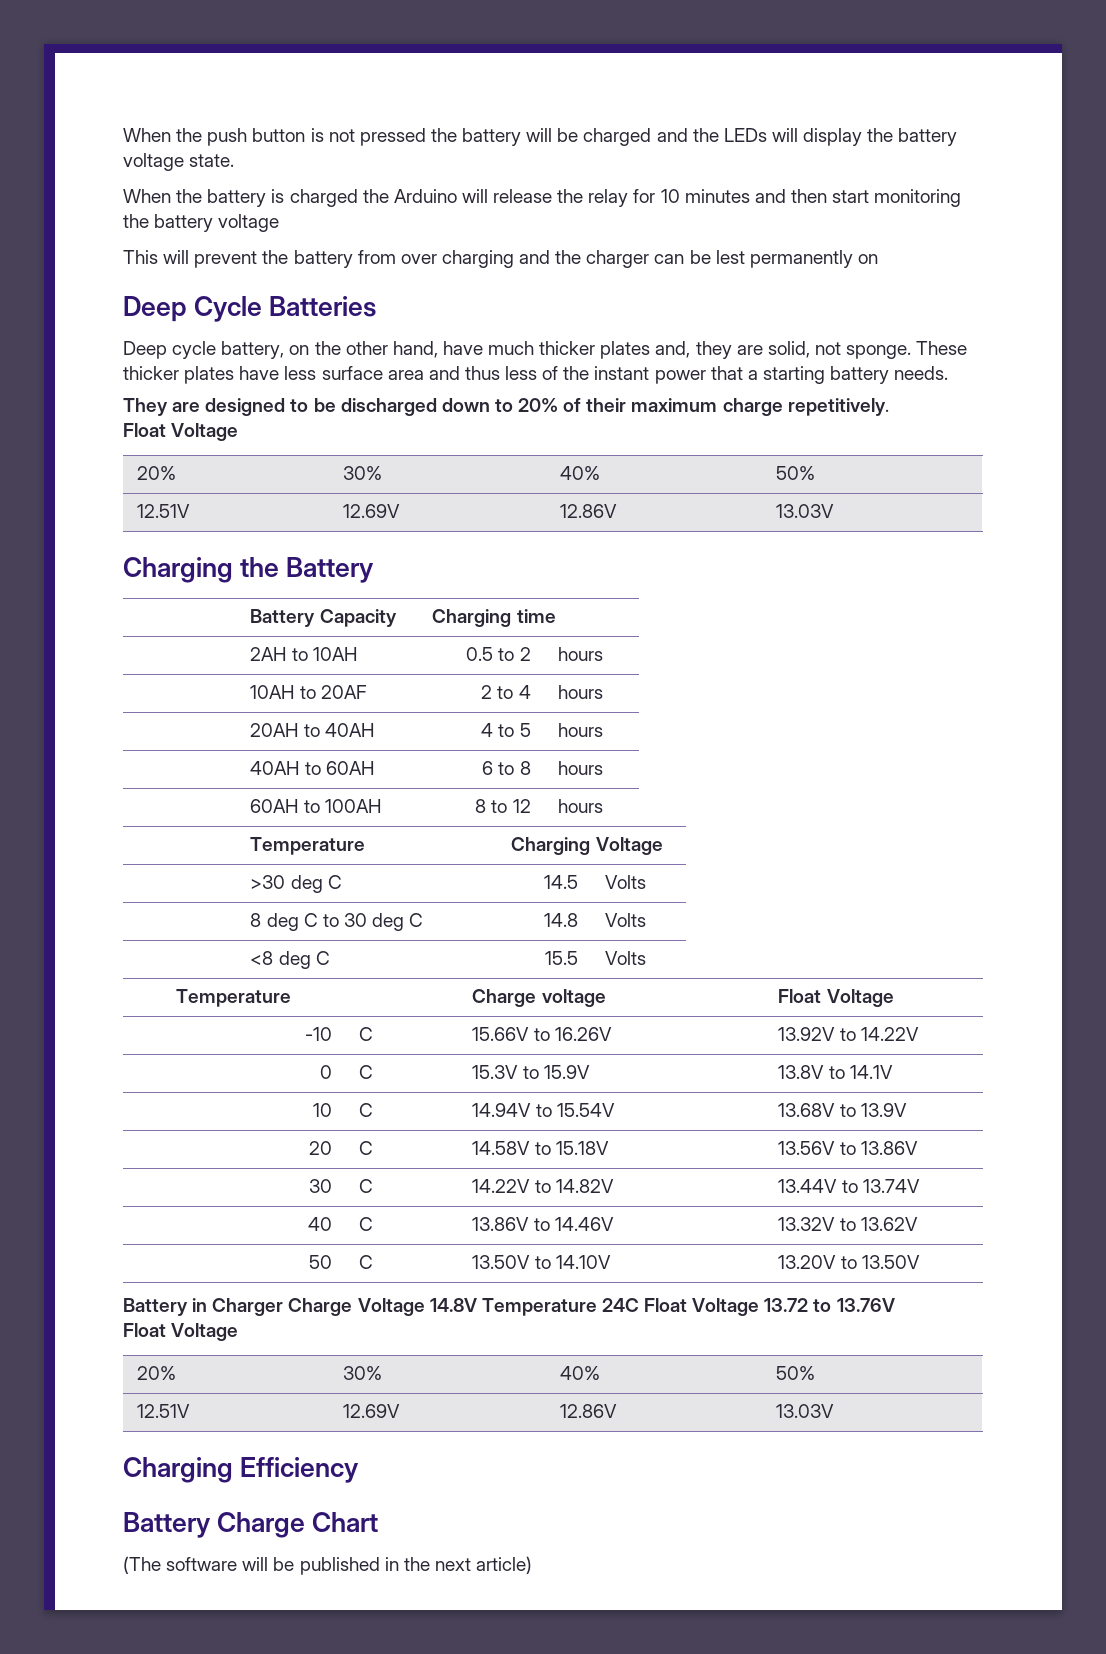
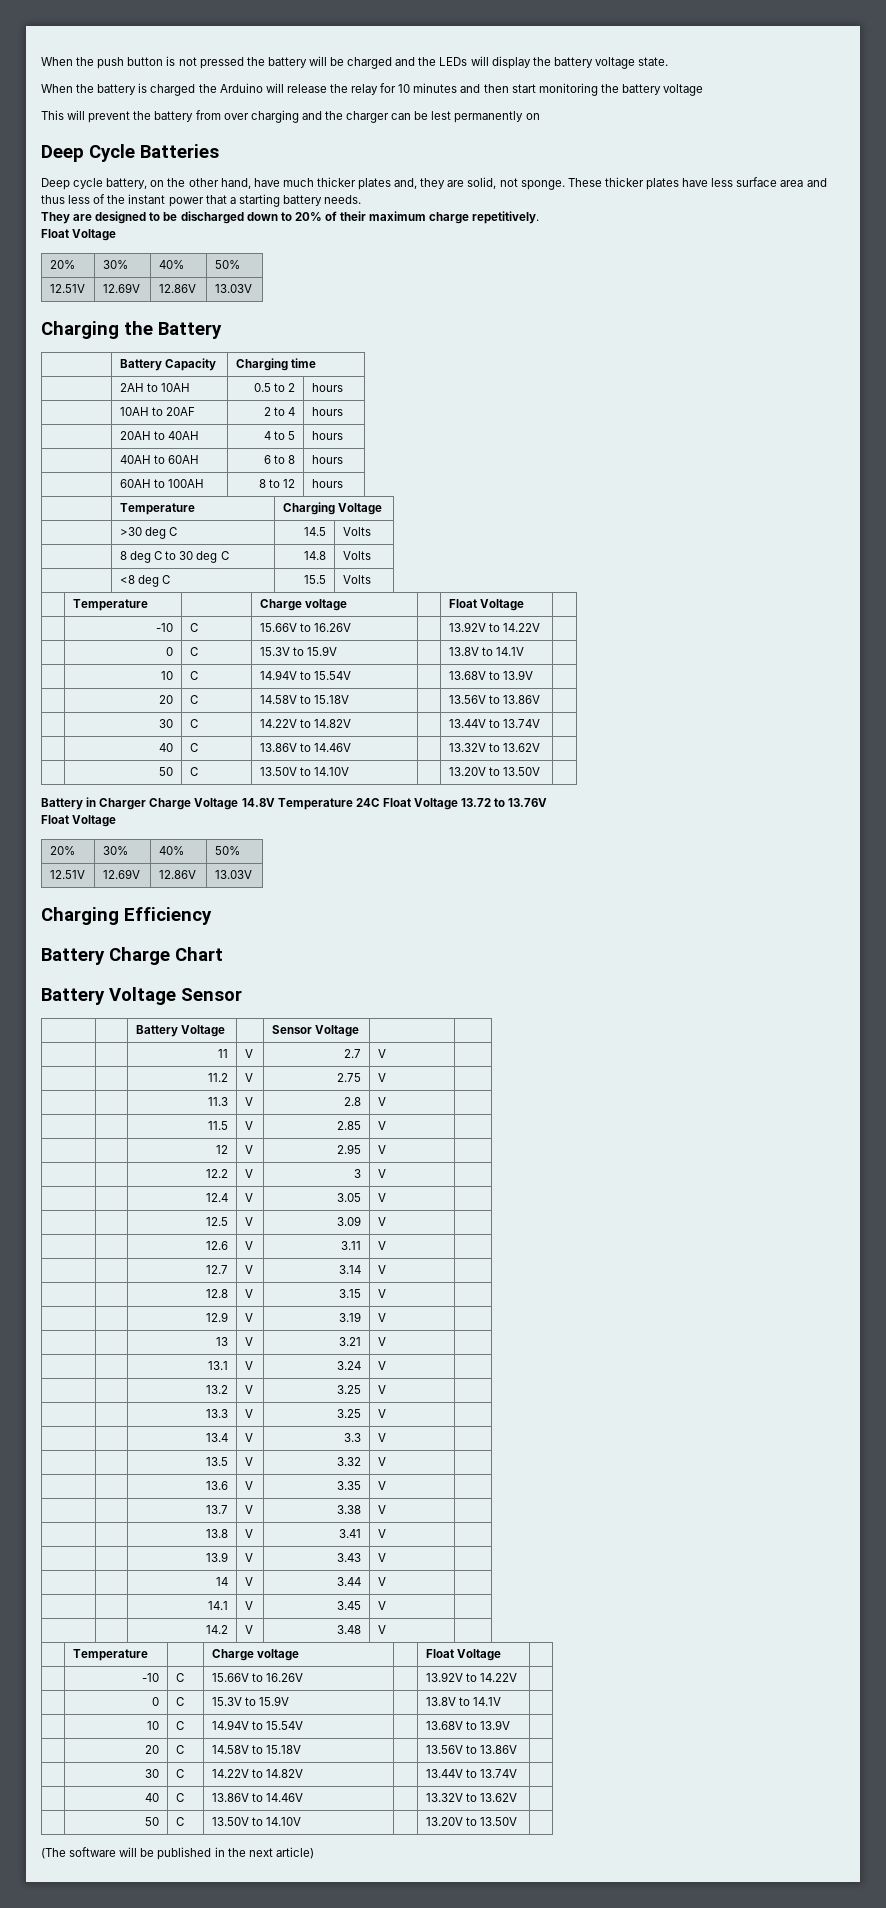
(379, 1522) none -> [41,987,242,1005] [135,1025,226,1037] [271,1025,360,1037] [218,1049,229,1058] [244,1049,253,1058] [344,1049,362,1058] [377,1049,386,1058] [208,1073,229,1082] [244,1073,253,1082] [337,1073,362,1082] [377,1073,386,1082] [208,1097,229,1106] [244,1097,253,1106] [344,1097,362,1106] [377,1097,386,1106] [208,1121,229,1130] [244,1121,253,1130] [337,1121,362,1130] [377,1121,386,1130] [216,1145,229,1154] [244,1145,253,1154] [337,1144,362,1154] [377,1145,386,1154] [206,1169,229,1178] [244,1169,253,1178] [354,1169,362,1178] [377,1169,386,1178] [206,1193,229,1202] [244,1193,253,1202] [337,1193,362,1202] [377,1193,386,1202] [206,1217,229,1226] [244,1217,253,1226] [337,1216,362,1226] [377,1217,386,1226] [206,1241,229,1250] [244,1241,253,1250] [341,1241,362,1250] [377,1241,386,1250] [206,1265,229,1274] [244,1265,253,1274] [339,1265,362,1274] [377,1265,386,1274] [206,1289,229,1298] [244,1289,253,1298] [339,1289,362,1298] [377,1289,386,1298] [206,1312,229,1322] [244,1313,253,1322] [339,1312,362,1322] [377,1313,386,1322] [216,1337,229,1346] [244,1337,253,1346] [339,1337,362,1346] [377,1337,386,1346] [208,1361,229,1370] [244,1361,253,1370] [337,1361,362,1370] [377,1361,386,1370] [206,1385,229,1394] [244,1385,253,1394] [337,1385,362,1394] [377,1385,386,1394] [206,1409,229,1418] [244,1409,253,1418] [337,1409,362,1418] [377,1409,386,1418] [206,1433,229,1442] [244,1433,253,1442] [344,1433,362,1442] [377,1433,386,1442] [206,1457,229,1466] [244,1457,253,1466] [337,1457,362,1466] [377,1457,386,1466] [206,1481,229,1490] [244,1481,253,1490] [337,1481,362,1490] [377,1481,386,1490] [206,1505,229,1514] [244,1505,253,1514] [337,1505,362,1514] [377,1505,386,1514] [206,1529,229,1538] [244,1529,253,1538] [339,1529,362,1538] [377,1529,386,1538] [206,1552,229,1562] [244,1553,253,1562] [337,1553,362,1562] [377,1553,386,1562] [216,1577,229,1586] [244,1577,253,1586] [337,1577,362,1586] [377,1577,386,1586] [208,1601,229,1610] [244,1601,253,1610] [337,1601,362,1610] [377,1601,386,1610] [206,1625,229,1634] [244,1625,253,1634] [337,1625,362,1634] [377,1625,386,1634] [72,1649,148,1661] [211,1649,300,1661] [425,1649,502,1661] [142,1673,160,1682] [175,1673,184,1682] [211,1673,304,1682] [425,1672,518,1682] [152,1697,160,1706] [175,1697,184,1706] [211,1696,290,1706] [425,1697,502,1706] [147,1721,160,1730] [175,1721,184,1730] [211,1720,304,1730] [425,1720,511,1730] [145,1745,160,1754] [175,1745,184,1754] [211,1745,302,1754] [425,1745,518,1754] [145,1769,160,1778] [175,1769,184,1778] [211,1769,304,1778] [425,1769,518,1778] [145,1793,160,1802] [175,1793,184,1802] [211,1793,304,1802] [425,1793,518,1802] [145,1817,160,1826] [175,1817,184,1826] [211,1817,302,1826] [425,1817,518,1826] // Battery Voltage Sensor // | | Battery Voltage | | Sensor Voltage | | // | | 11 | V | 2.7 | V | // | | 11.2 | V | 2.75 | V | // | | 11.3 | V | 2.8 | V | // | | 11.5 | V | 2.85 | V | // | | 12 | V | 2.95 | V | // | | 12.2 | V | 3 | V | // | | 12.4 | V | 3.05 | V | // | | 12.5 | V | 3.09 | V | // | | 12.6 | V | 3.11 | V | // | | 12.7 | V | 3.14 | V | // | | 12.8 | V | 3.15 | V | // | | 12.9 | V | 3.19 | V | // | | 13 | V | 3.21 | V | // | | 13.1 | V | 3.24 | V | // | | 13.2 | V | 3.25 | V | // | | 13.3 | V | 3.25 | V | // | | 13.4 | V | 3.3 | V | // | | 13.5 | V | 3.32 | V | // | | 13.6 | V | 3.35 | V | // | | 13.7 | V | 3.38 | V | // | | 13.8 | V | 3.41 | V | // | | 13.9 | V | 3.43 | V | // | | 14 | V | 3.44 | V | // | | 14.1 | V | 3.45 | V | // | | 14.2 | V | 3.48 | V | // | Temperature | | Charge voltage | | Float Voltage | // | -10 | C | 15.66V to 16.26V | | 13.92V to 14.22V | // | 0 | C | 15.3V to 15.9V | | 13.8V to 14.1V | // | 10 | C | 14.94V to 15.54V | | 13.68V to 13.9V | // | 20 | C | 14.58V to 15.18V | | 13.56V to 13.86V | // | 30 | C | 14.22V to 14.82V | | 13.44V to 13.74V | // | 40 | C | 13.86V to 14.46V | | 13.32V to 13.62V | // | 50 | C | 13.50V to 14.10V | | 13.20V to 13.50V |

